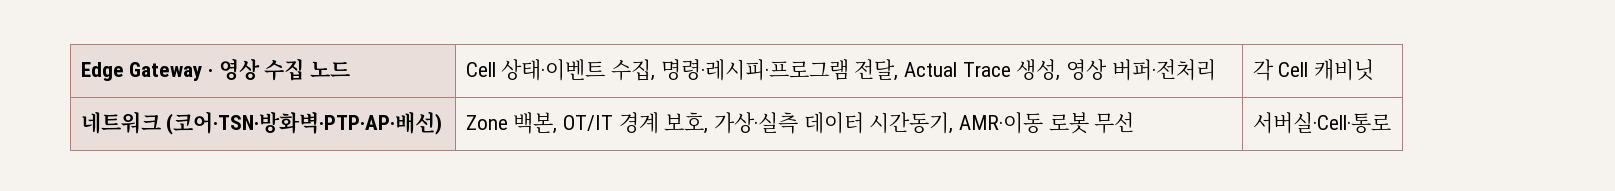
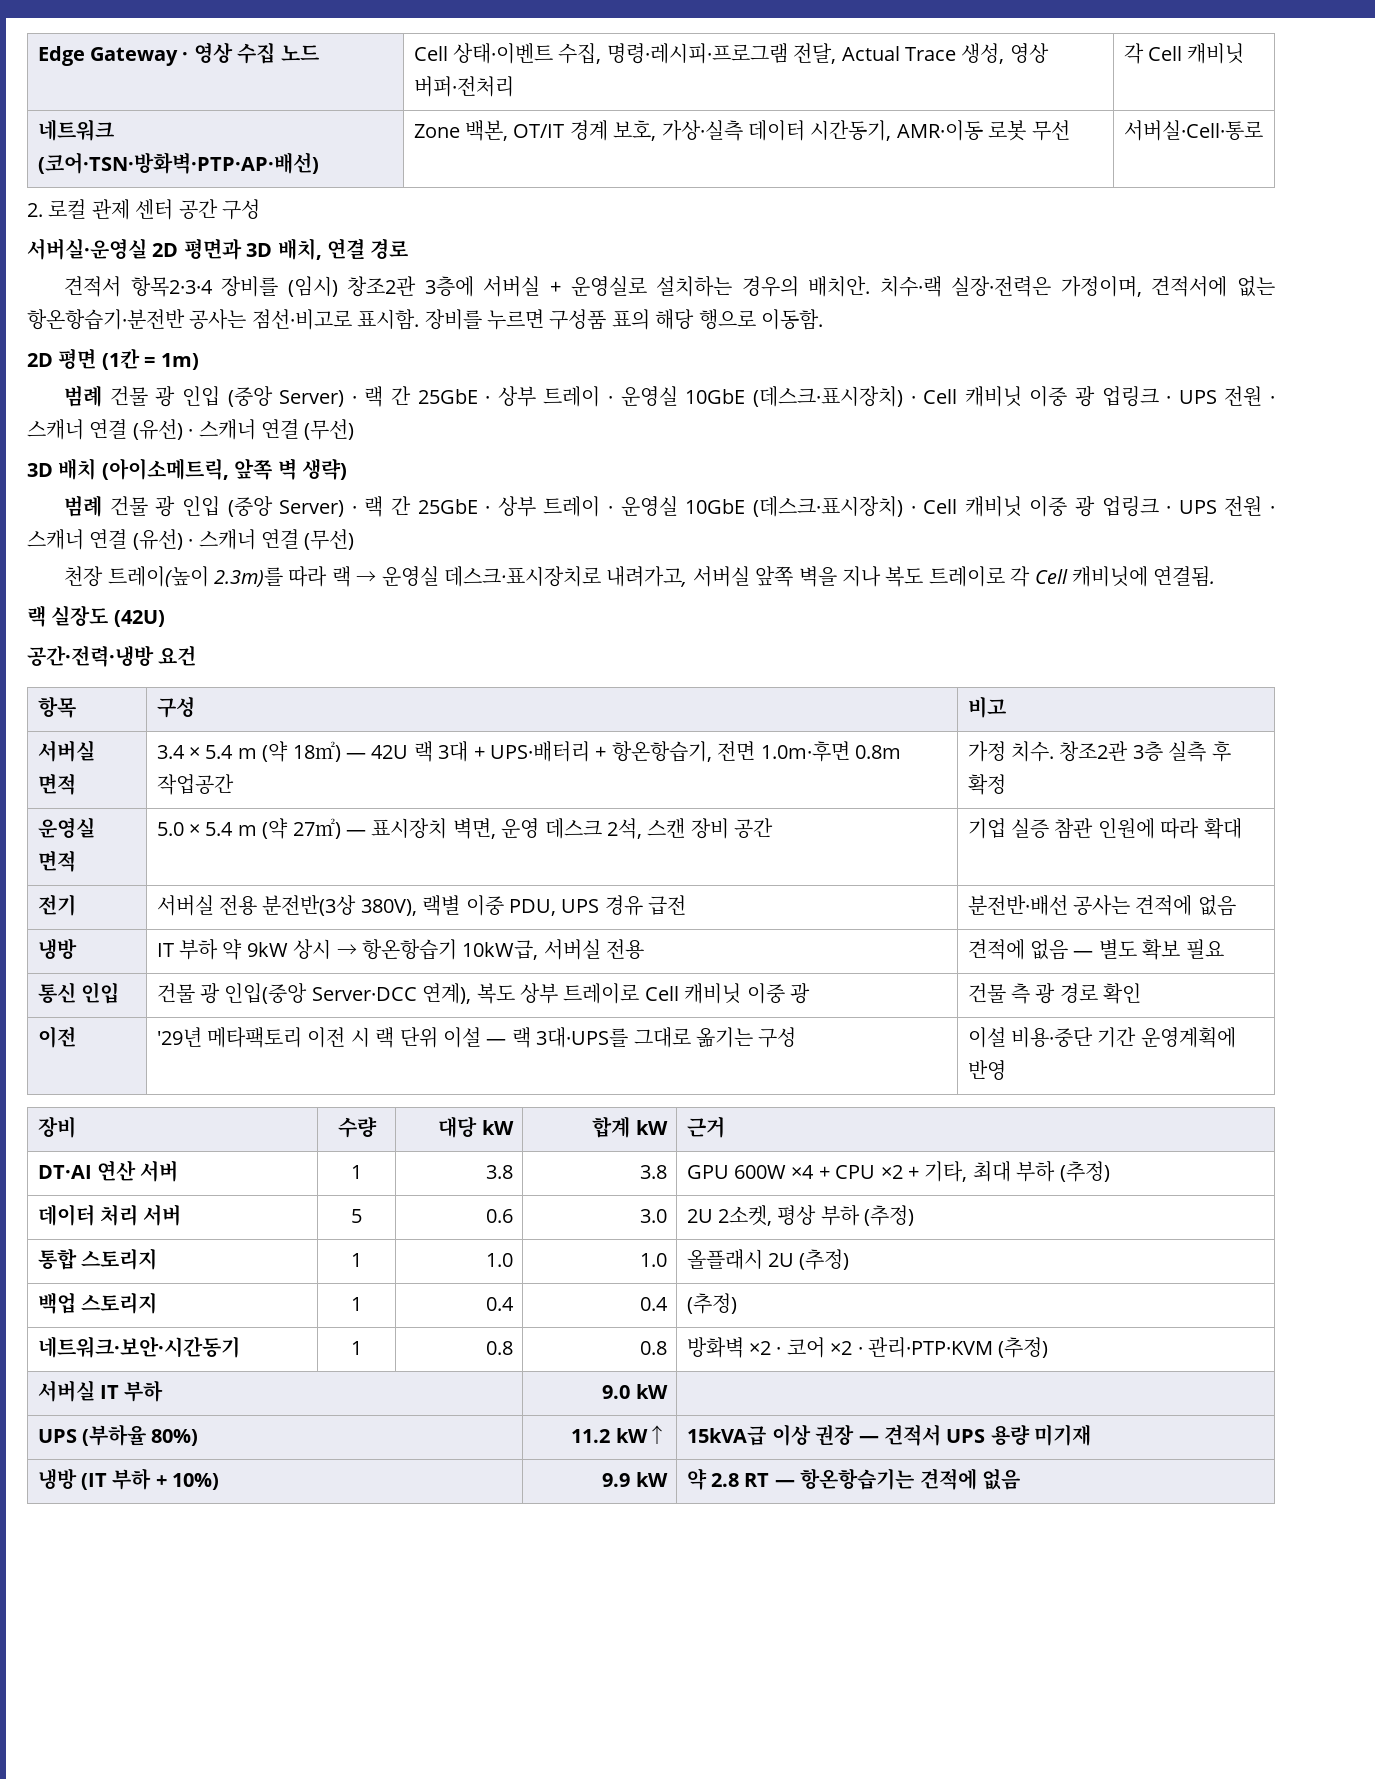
(1391, 123) none -> [27,199,260,220] [27,238,409,260] [64,276,1275,297] [27,309,823,330] [27,348,199,370] [64,385,1275,407] [27,419,355,440] [27,458,347,480] [64,495,1275,517] [27,529,355,550] [64,566,1216,587] [27,605,165,627] [27,645,197,667] [37,696,76,718] [156,697,195,718] [967,697,1006,718] [37,740,95,762] [37,773,76,795] [156,741,901,762] [156,774,234,795] [967,741,1231,762] [967,774,1006,795] [37,817,95,838] [37,850,76,872] [156,818,774,839] [967,818,1242,839] [37,894,76,916] [156,895,687,916] [967,895,1236,916] [37,938,77,959] [156,939,645,960] [967,939,1224,960] [37,982,119,1004] [156,983,810,1004] [967,983,1142,1004] [37,1026,76,1048] [156,1027,797,1048] [967,1027,1236,1048] [967,1060,1006,1080] [37,1116,76,1138] [337,1117,377,1138] [438,1116,514,1138] [592,1116,668,1138] [686,1116,725,1138] [37,1160,179,1182] [351,1165,362,1179] [485,1165,513,1179] [639,1165,667,1179] [686,1161,1110,1182] [37,1204,182,1226] [351,1209,362,1223] [485,1209,513,1223] [639,1209,667,1223] [686,1205,915,1226] [37,1248,157,1270] [351,1253,362,1267] [485,1253,513,1267] [639,1253,667,1267] [686,1249,850,1270] [37,1292,157,1314] [351,1297,362,1311] [485,1297,514,1311] [639,1297,668,1311] [686,1293,737,1314] [37,1336,240,1358] [351,1341,362,1355] [485,1341,513,1355] [639,1341,667,1355] [686,1337,1049,1358] [37,1380,164,1402] [602,1384,668,1399] [37,1424,199,1446] [571,1425,667,1444] [686,1424,1092,1446] [37,1468,220,1490] [602,1472,668,1487] [686,1468,1020,1490] // 2. 로컬 관제 센터 공간 구성 // 서버실·운영실 2D 평면과 3D 배치, 연결 경로 // 견적서 항목2·3·4 장비를 (임시) 창조2관 3층에 서버실 + 운영실로 설치하는 경우의 배치안. 치수·랙 실장·전력은 가정이며, 견적서에 없는 항온항습기·분전반 공사는 점선·비고로 표시함. 장비를 누르면 구성품 표의 해당 행으로 이동함. // 2D 평면 (1칸 = 1m) // 범례 건물 광 인입 (중앙 Server) · 랙 간 25GbE · 상부 트레이 · 운영실 10GbE (데스크·표시장치) · Cell 캐비닛 이중 광 업링크 · UPS 전원 · 스캐너 연결 (유선) · 스캐너 연결 (무선) // 3D 배치 (아이소메트릭, 앞쪽 벽 생략) // 범례 건물 광 인입 (중앙 Server) · 랙 간 25GbE · 상부 트레이 · 운영실 10GbE (데스크·표시장치) · Cell 캐비닛 이중 광 업링크 · UPS 전원 · 스캐너 연결 (유선) · 스캐너 연결 (무선) // 천장 트레이(높이 2.3m)를 따라 랙 → 운영실 데스크·표시장치로 내려가고, 서버실 앞쪽 벽을 지나 복도 트레이로 각 Cell 캐비닛에 연결됨. // 랙 실장도 (42U) // 공간·전력·냉방 요건 // 항목 | 구성 | 비고 // 서버실 면적 | 3.4 × 5.4 m (약 18㎡) — 42U 랙 3대 + UPS·배터리 + 항온항습기, 전면 1.0m·후면 0.8m 작업공간 | 가정 치수. 창조2관 3층 실측 후 확정 // 운영실 면적 | 5.0 × 5.4 m (약 27㎡) — 표시장치 벽면, 운영 데스크 2석, 스캔 장비 공간 | 기업 실증 참관 인원에 따라 확대 // 전기 | 서버실 전용 분전반(3상 380V), 랙별 이중 PDU, UPS 경유 급전 | 분전반·배선 공사는 견적에 없음 // 냉방 | IT 부하 약 9kW 상시 → 항온항습기 10kW급, 서버실 전용 | 견적에 없음 — 별도 확보 필요 // 통신 인입 | 건물 광 인입(중앙 Server·DCC 연계), 복도 상부 트레이로 Cell 캐비닛 이중 광 | 건물 측 광 경로 확인 // 이전 | '29년 메타팩토리 이전 시 랙 단위 이설 — 랙 3대·UPS를 그대로 옮기는 구성 | 이설 비용·중단 기간 운영계획에 반영 // 장비 | 수량 | 대당 kW | 합계 kW | 근거 // DT·AI 연산 서버 | 1 | 3.8 | 3.8 | GPU 600W ×4 + CPU ×2 + 기타, 최대 부하 (추정) // 데이터 처리 서버 | 5 | 0.6 | 3.0 | 2U 2소켓, 평상 부하 (추정) // 통합 스토리지 | 1 | 1.0 | 1.0 | 올플래시 2U (추정) // 백업 스토리지 | 1 | 0.4 | 0.4 | (추정) // 네트워크·보안·시간동기 | 1 | 0.8 | 0.8 | 방화벽 ×2 · 코어 ×2 · 관리·PTP·KVM (추정) // 서버실 IT 부하 | 9.0 kW | // UPS (부하율 80%) | 11.2 kW↑ | 15kVA급 이상 권장 — 견적서 UPS 용량 미기재 // 냉방 (IT 부하 + 10%) | 9.9 kW | 약 2.8 RT — 항온항습기는 견적에 없음

